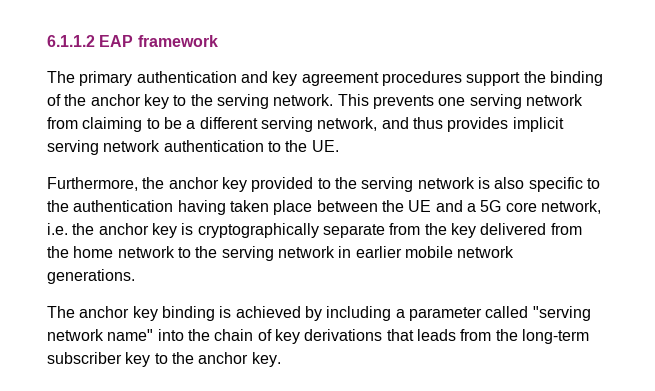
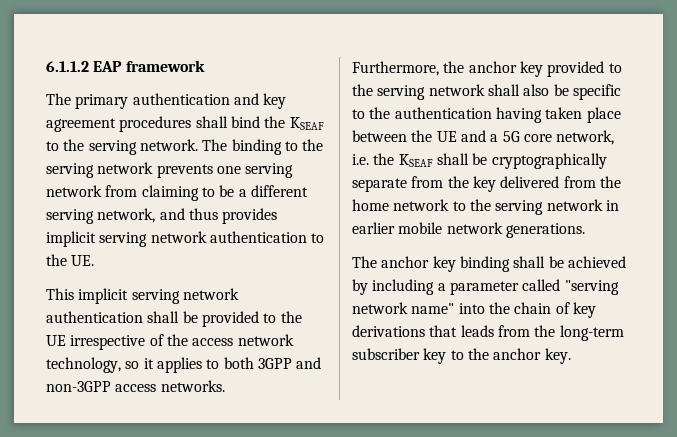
[466,71,603,86] [47,94,369,109] support the binding of the anchor key to the serving network. This -> [195,116,324,130] [46,139,324,155] [46,162,154,178] shall bind the KSEAF to the serving network. The binding to the serving network
(339, 146) none -> [46,288,239,304] [46,311,302,327] [46,334,294,350] [46,357,322,373] [46,380,225,392] // This implicit serving network authentication shall be provided to the UE irrespective of the access network technology, so it applies to both 3GPP and non-3GPP access networks.
[477,177,525,189] is also -> [487,84,569,96] shall also be
[98,223,194,238] anchor key is -> [398,153,488,167] KSEAF shall be
[219,306,232,318] is -> [513,256,564,268] shall be

